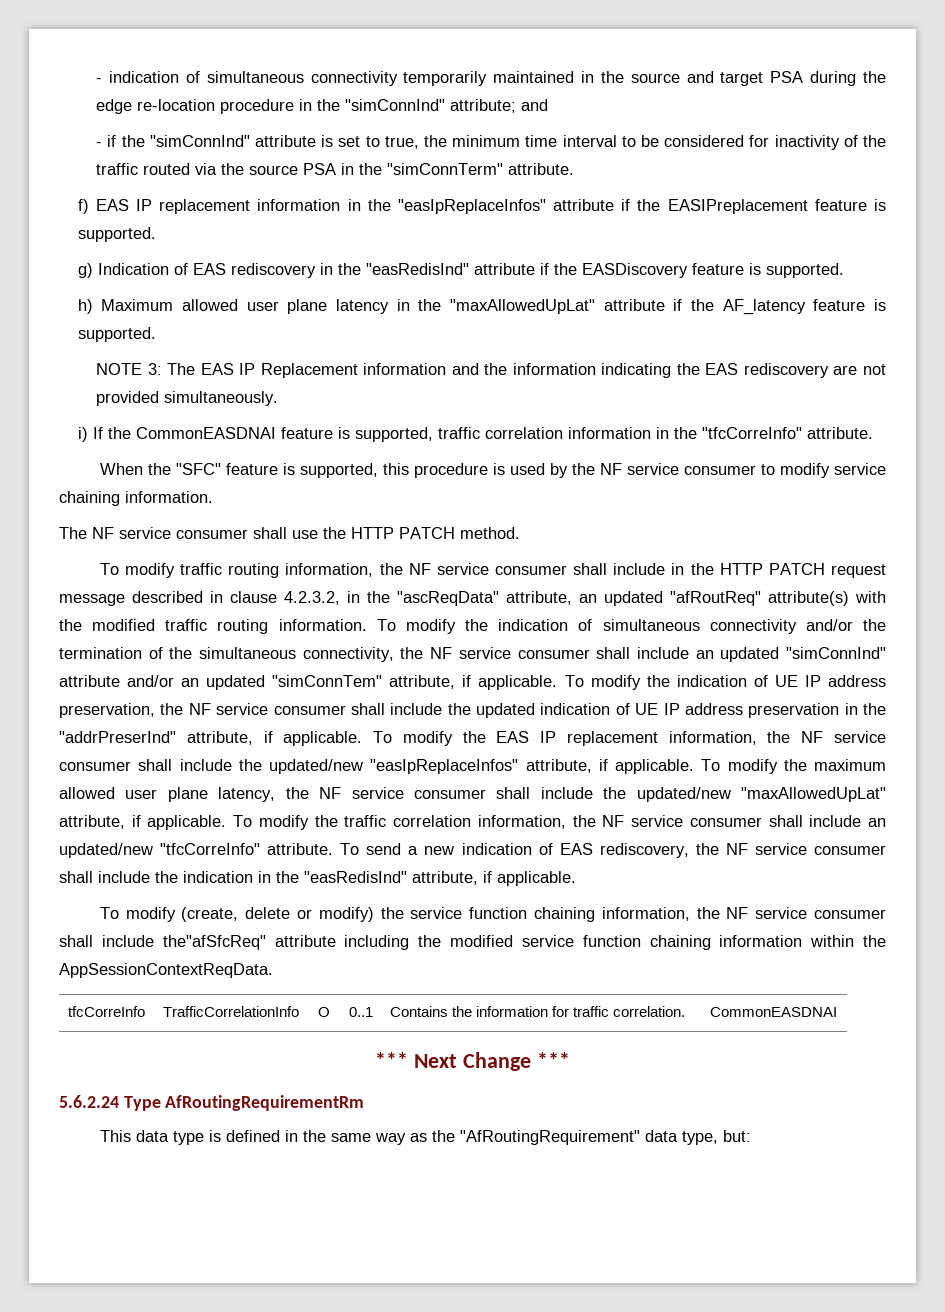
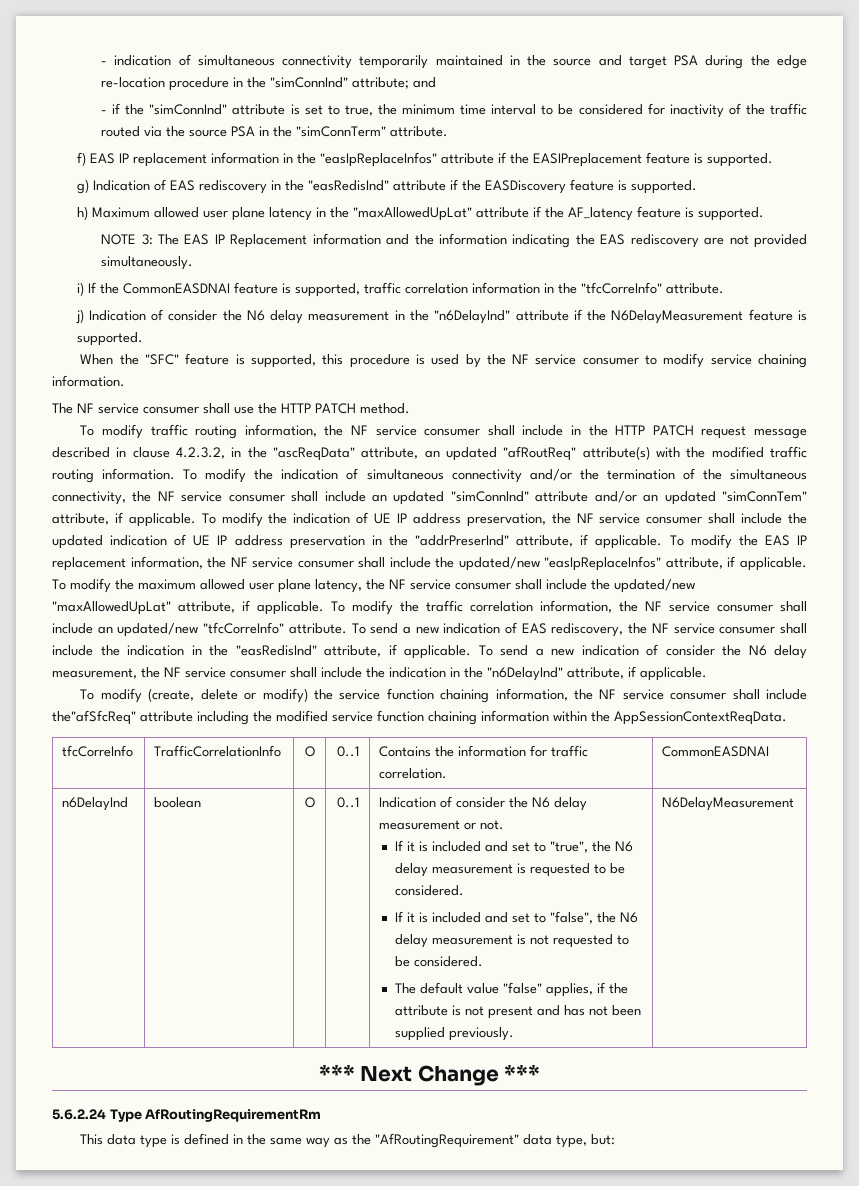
(873, 433) none -> [75,309,808,324] [76,332,143,346] // j) Indication of consider the N6 delay measurement in the "n6DelayInd" attribute if the N6DelayMeasurement feature is supported.
(576, 878) none -> [478,644,807,659] [52,666,707,681] To send a new indication of consider the N6 delay measurement, the NF service consumer shall include the indication in the "n6DelayInd" attribute, if applicable.
(837, 1012) none -> [62,797,129,811] [154,797,202,808] [304,797,315,808] [336,797,359,808] [379,796,588,811] [379,820,505,830] [395,840,634,853] [395,863,626,877] [395,885,465,896] [395,911,639,924] [395,934,630,948] [395,956,484,967] [395,982,629,997] [395,1005,642,1019] [395,1027,515,1041] [662,797,795,811] // n6DelayInd | boolean | O | 0..1 | Indication of consider the N6 delay measurement or not. // If it is included and set to "true", the N6 delay measurement is requested to be considered. // If it is included and set to "false", the N6 delay measurement is not requested to be considered. // The default value "false" applies, if the attribute is not present and has not been supplied previously. | N6DelayMeasurement

